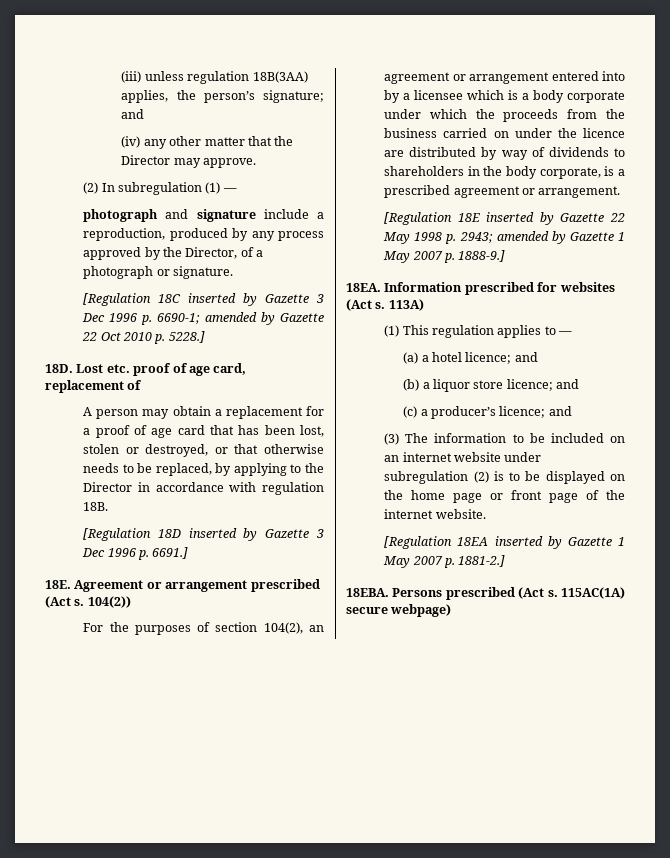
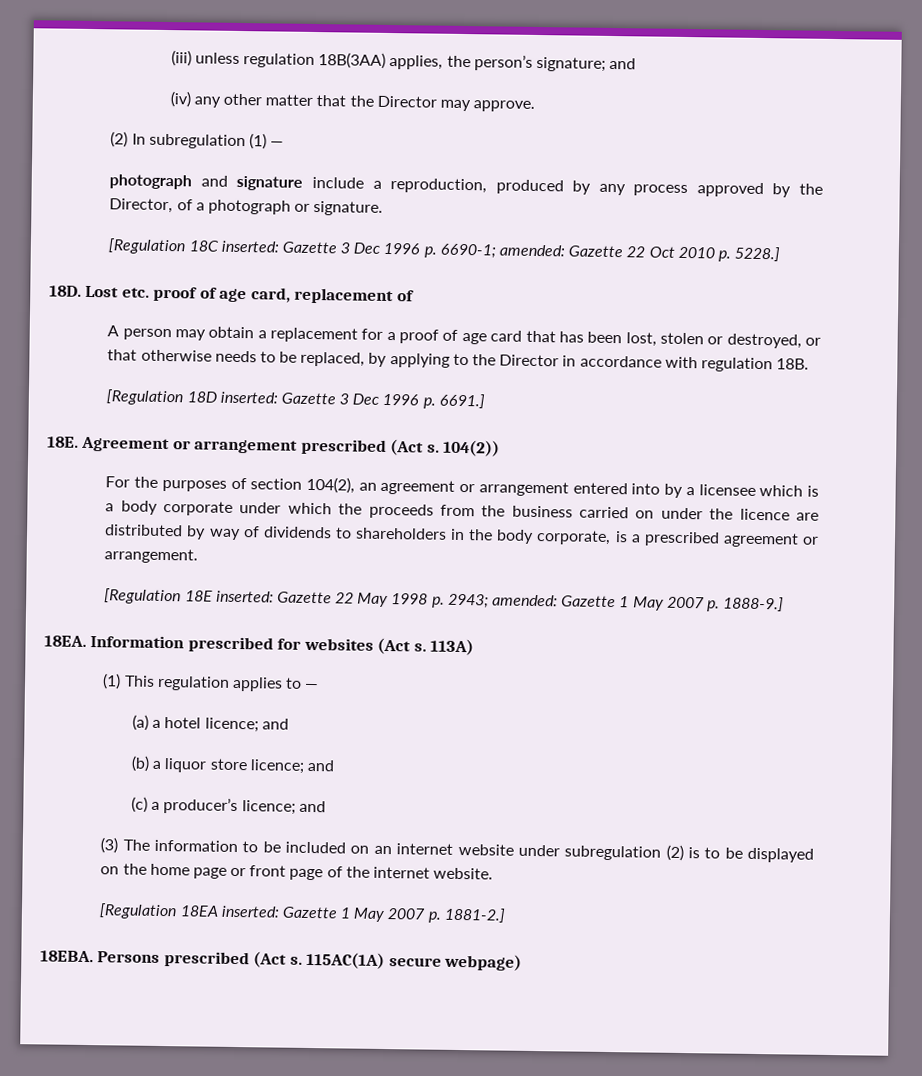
[188,293,258,306] inserted by -> [220,240,279,253] inserted:
[205,312,276,325] amended by -> [498,244,565,257] amended:
[188,528,258,541] inserted by -> [219,391,278,404] inserted:
[486,212,554,225] inserted by -> [215,590,274,603] inserted:
[496,231,566,244] amended by -> [491,594,558,607] amended:
[494,536,562,549] inserted by -> [220,905,280,918] inserted:

